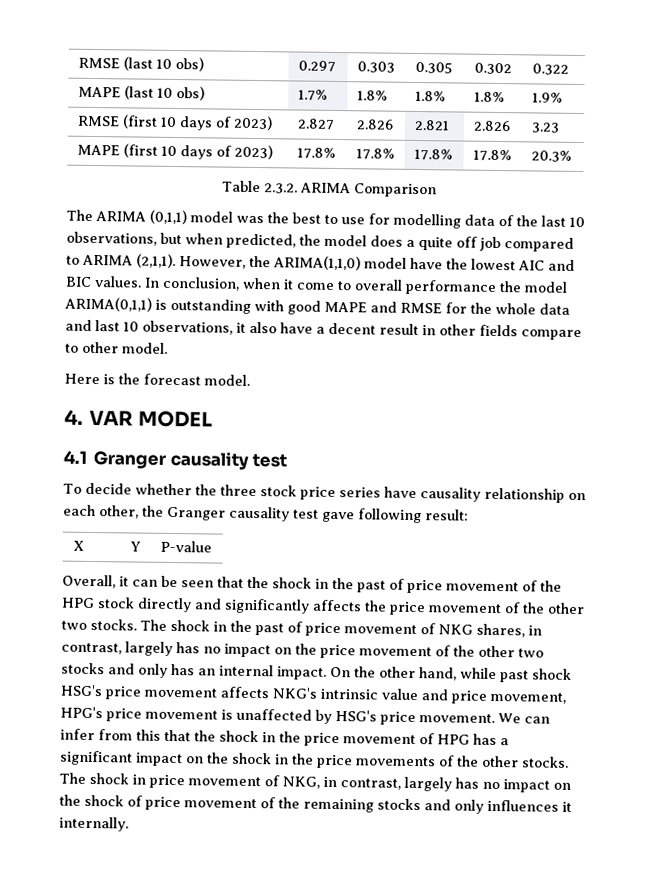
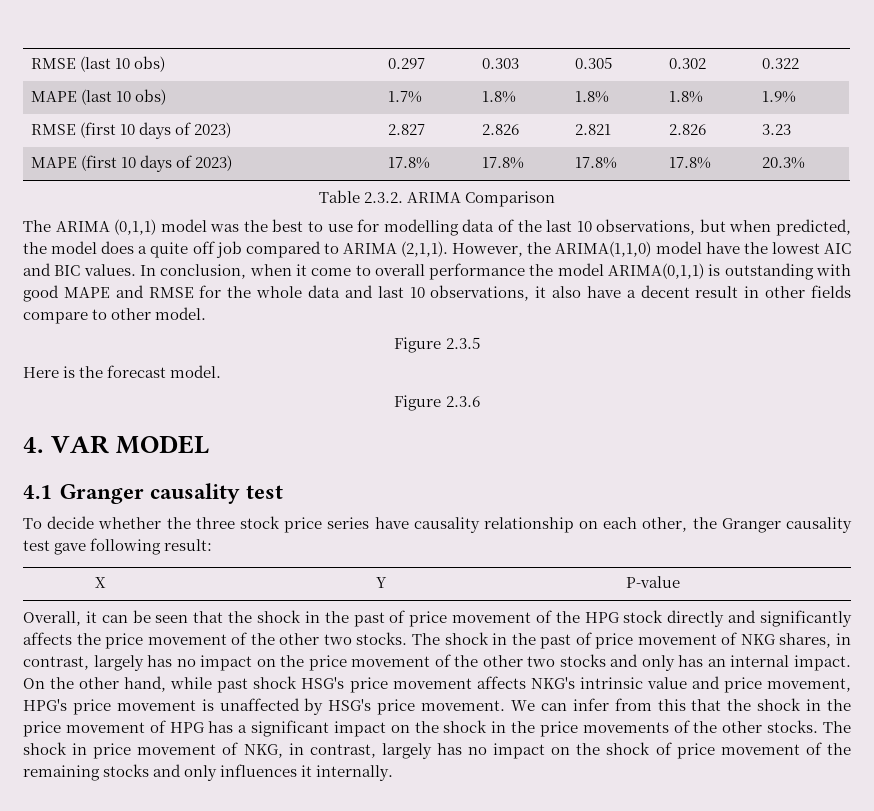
(168, 348) none -> [394,337,480,353] // Figure 2.3.5
(250, 380) none -> [394,395,480,411] // Figure 2.3.6

